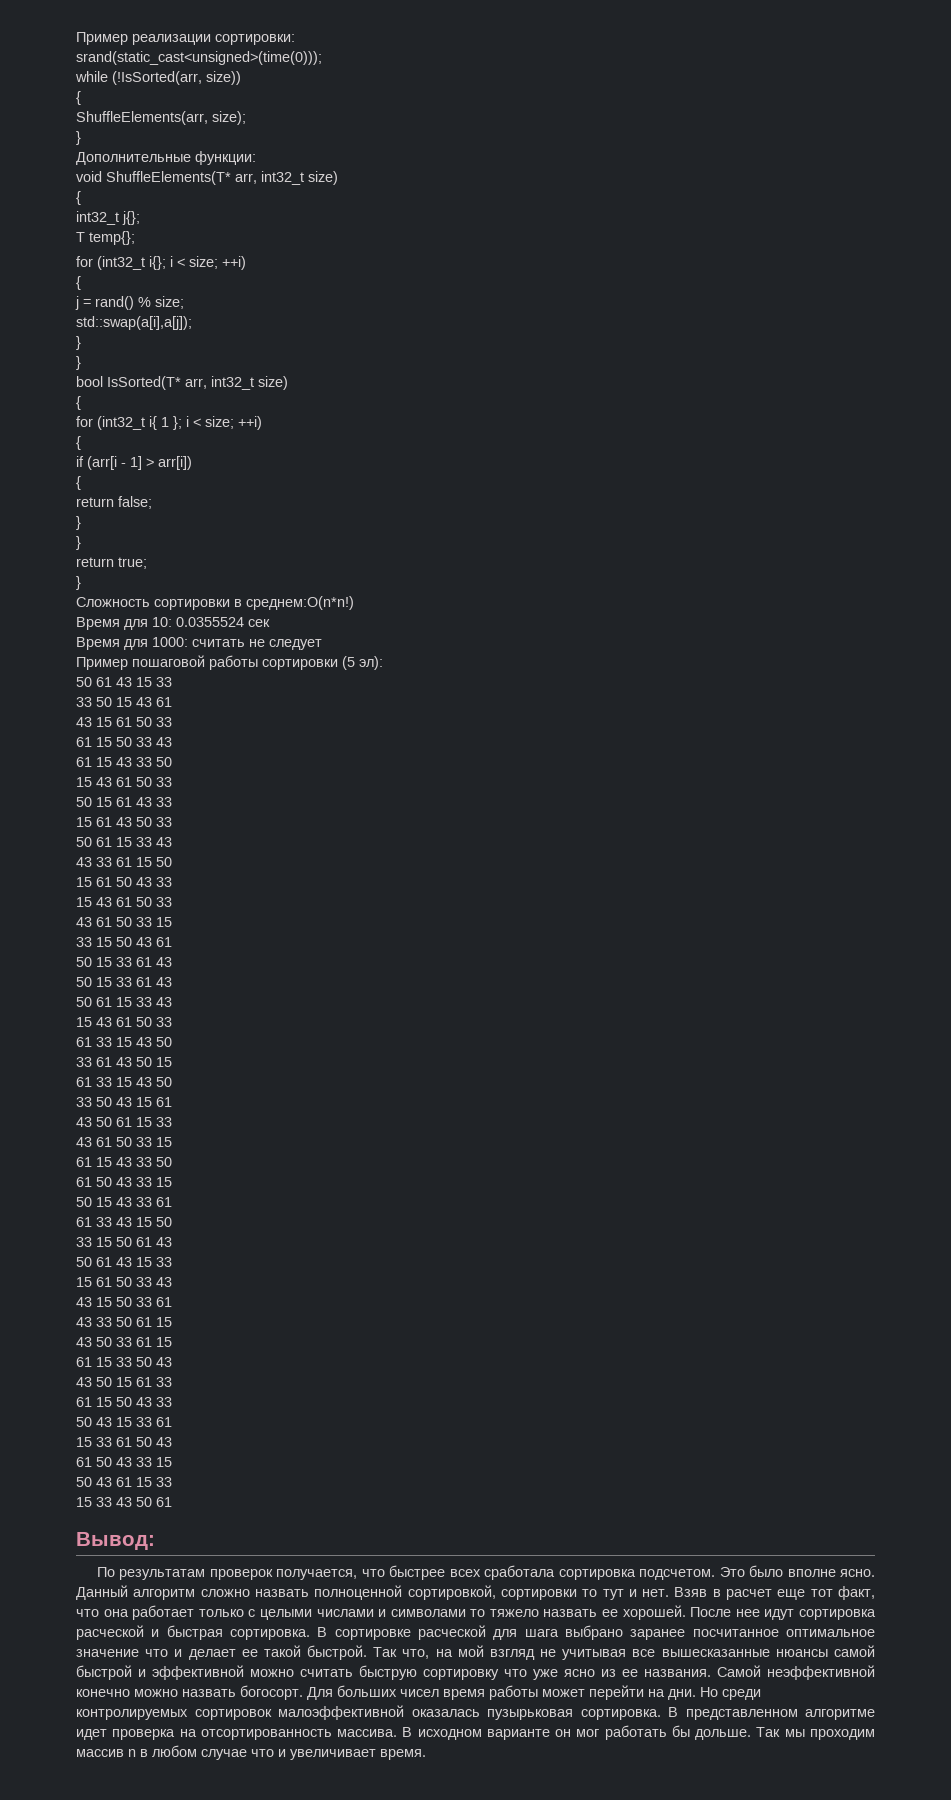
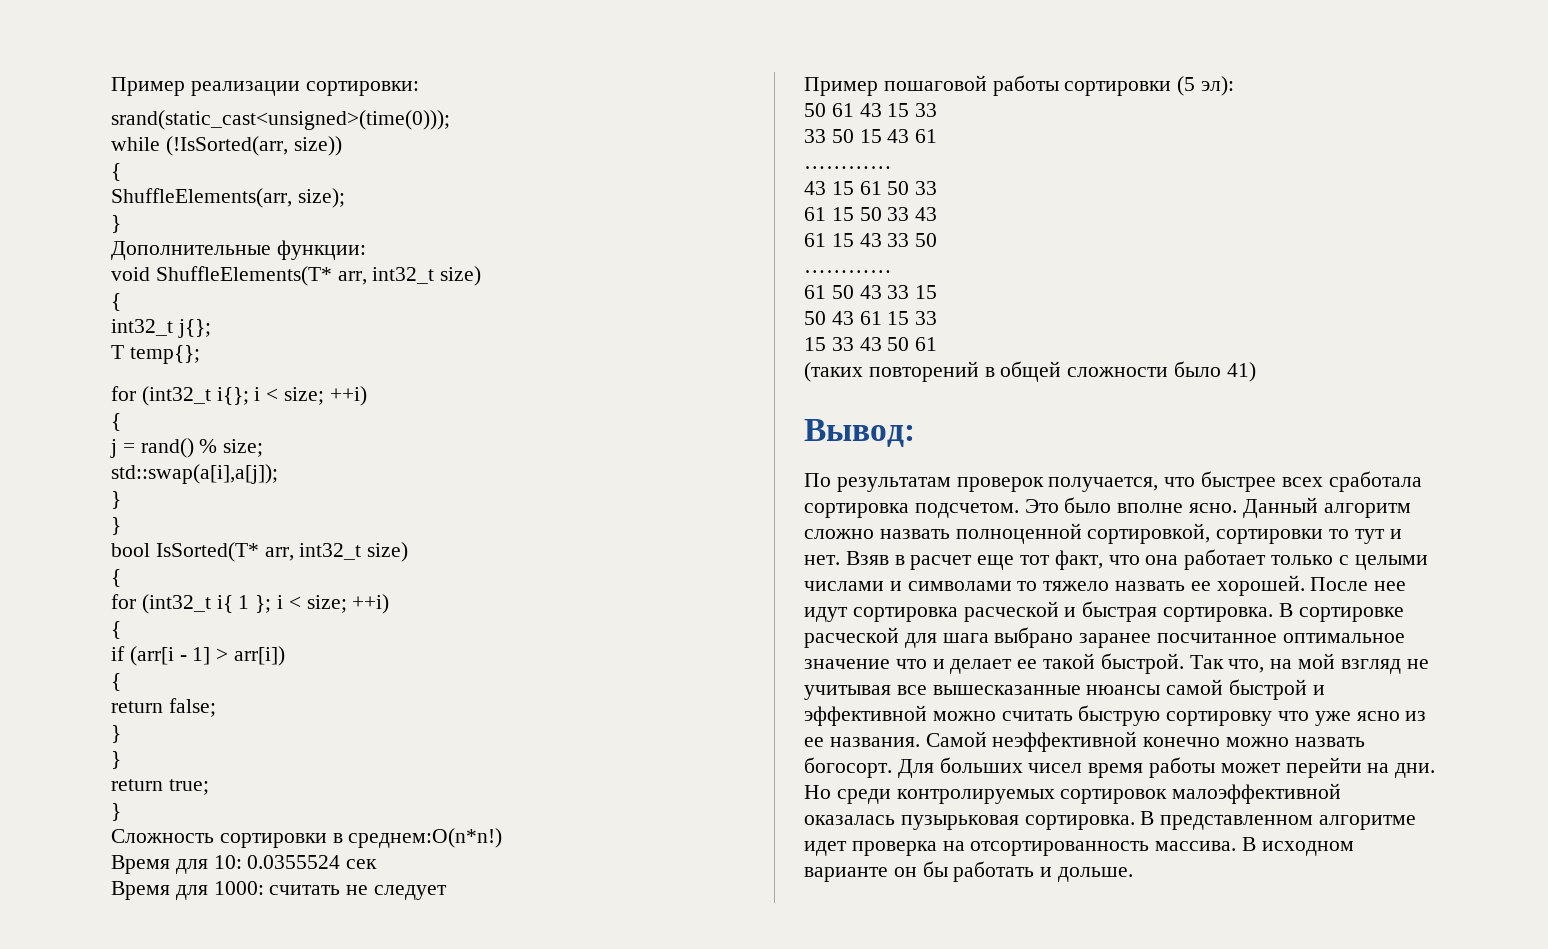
(172, 702) none -> [804,166,892,169] // …………
[76,777,172,787] [76,797,172,807] [76,817,172,827] [76,837,172,847] [76,857,172,867] [76,877,172,887] [76,897,172,907] [76,917,172,927] [76,937,172,947] [76,957,172,967] [76,977,172,987] [76,997,172,1007] [76,1017,172,1027] [76,1037,172,1047] [76,1057,172,1067] [76,1077,172,1087] [76,1097,172,1107] [76,1117,172,1127] [76,1137,172,1147] [76,1157,172,1167] [76,1177,172,1187] [76,1197,172,1207] [76,1217,172,1227] [76,1237,172,1247] [76,1257,172,1267] [76,1277,172,1287] [76,1297,172,1307] [76,1317,172,1327] [76,1337,172,1347] [76,1357,172,1367] [76,1377,172,1387] [76,1397,172,1407] [76,1417,172,1427] [76,1437,172,1447] 15 43 61 50 33 // 50 15 61 43 33 // 15 61 43 50 33 // 50 61 15 33 43 // 43 33 61 15 50 // 15 61 50 43 33 // 15 43 61 50 33 // 43 61 50 33 15 // 33 15 50 43 61 // 50 15 33 61 43 // 50 15 33 61 43 // 50 61 15 33 43 // 15 43 61 50 33 // 61 33 15 43 50 // 33 61 43 50 15 // 61 33 15 43 50 // 33 50 43 15 61 // 43 50 61 15 33 // 43 61 50 33 15 // 61 15 43 33 50 // 61 50 43 33 15 // 50 15 43 33 61 // 61 33 43 15 50 // 33 15 50 61 43 // 50 61 43 15 33 // 15 61 50 33 43 // 43 15 50 33 61 // 43 33 50 61 15 // 43 50 33 61 15 // 61 15 33 50 43 // 43 50 15 61 33 // 61 15 50 43 33 // 50 43 15 33 61 // 15 33 61 50 43 -> [804,270,892,273] …………
(172, 1502) none -> [804,361,1256,382] // (таких повторений в общей сложности было 41)
[576,1725,875,1740] [76,1745,426,1760] мог работать бы дольше. Так мы проходим массив n в любом случае что и увеличивает время. -> [922,861,1134,882] бы работать и дольше.

